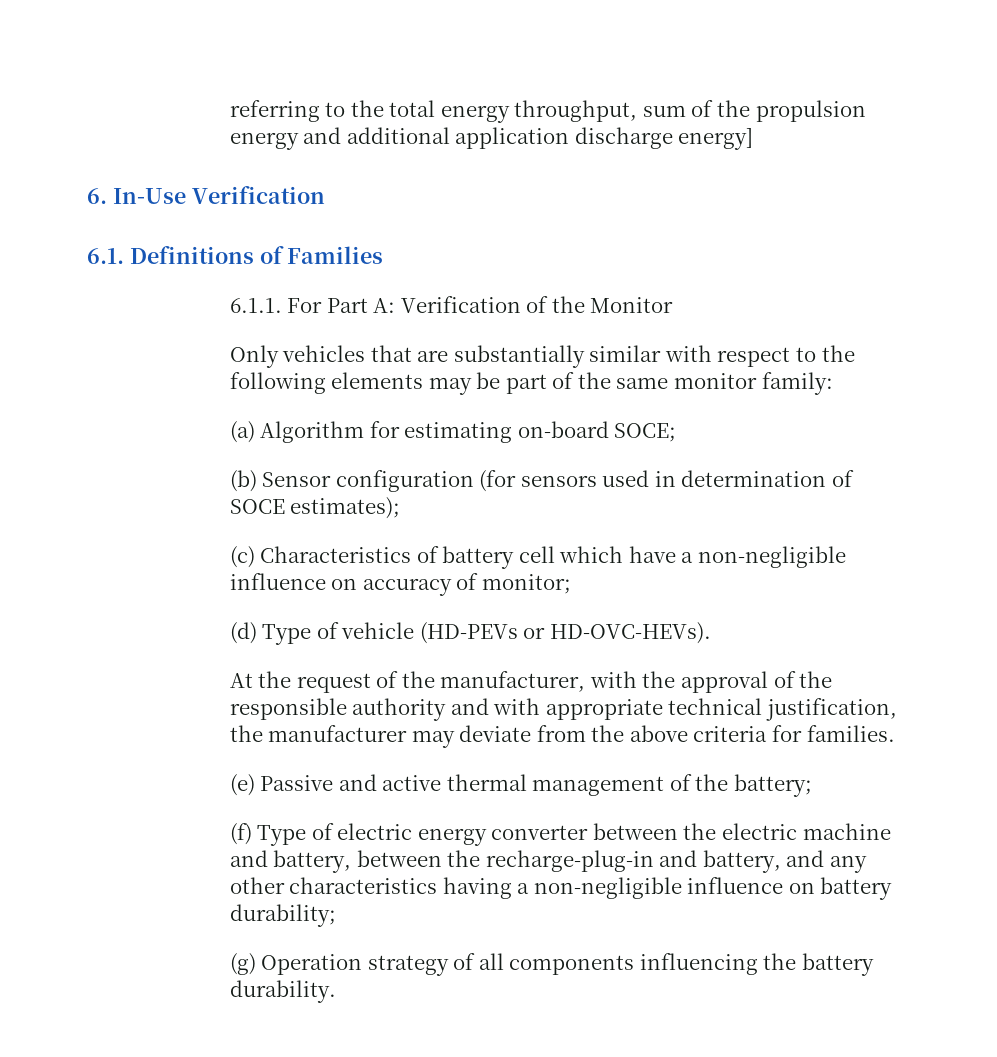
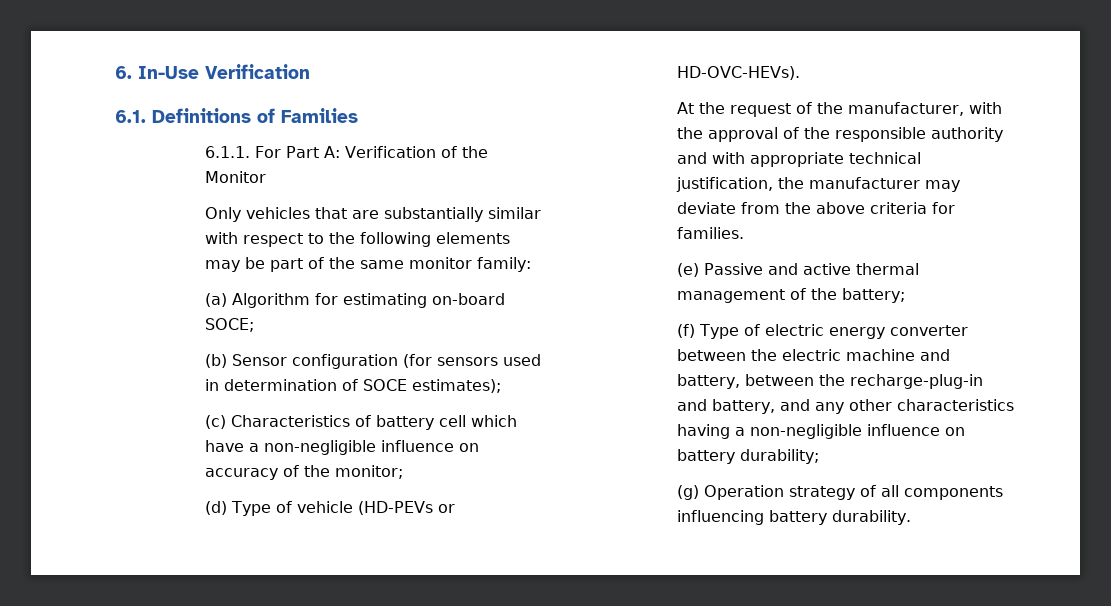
[229,100,866,123] [229,127,754,150] referring to the total energy throughput, sum of the propulsion energy and additional application discharge energy] // -> (115, 72) none
(479, 581) none -> [304,465,331,477] the
[763,953,797,970] the -> (765, 517) none

